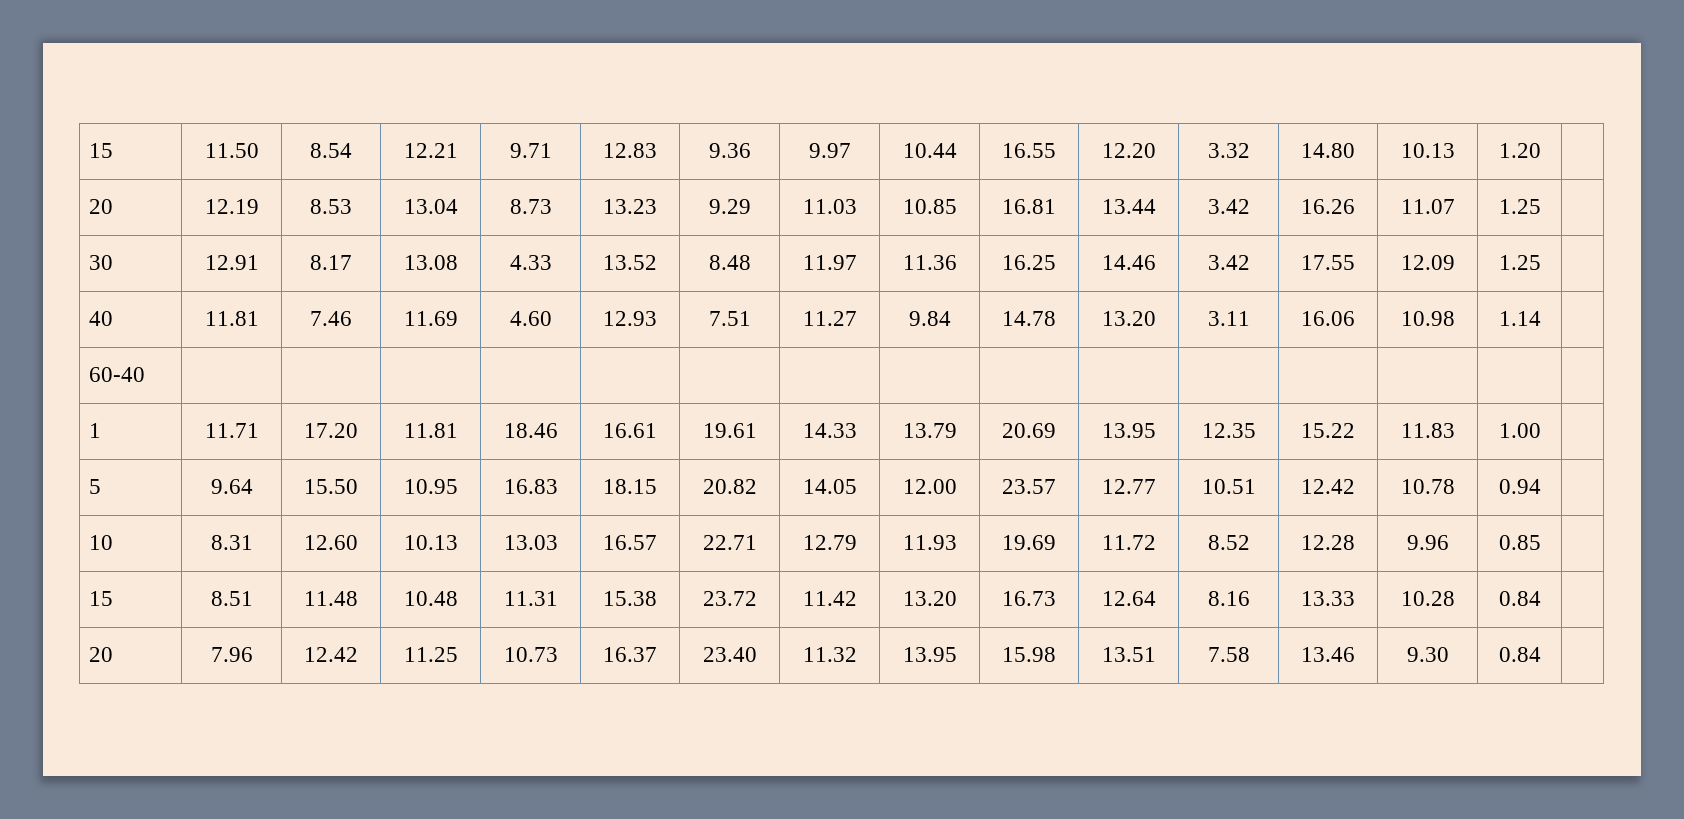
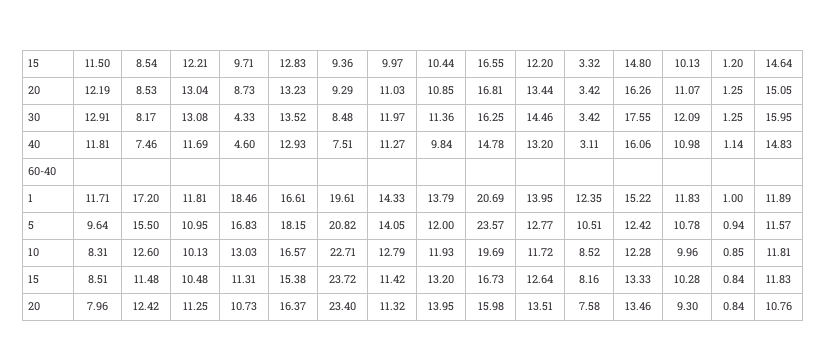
(1541, 150) none -> [765,59,792,68] 14.64
(1541, 206) none -> [765,86,792,95] 15.05
(1541, 262) none -> [765,113,792,122] 15.95
(1541, 318) none -> [765,140,792,149] 14.83
(1541, 430) none -> [766,194,791,203] 11.89
(1541, 486) none -> [766,221,791,230] 11.57
(1541, 542) none -> [766,248,791,257] 11.81
(1541, 598) none -> [766,275,791,284] 11.83
(1541, 654) none -> [765,302,792,311] 10.76

